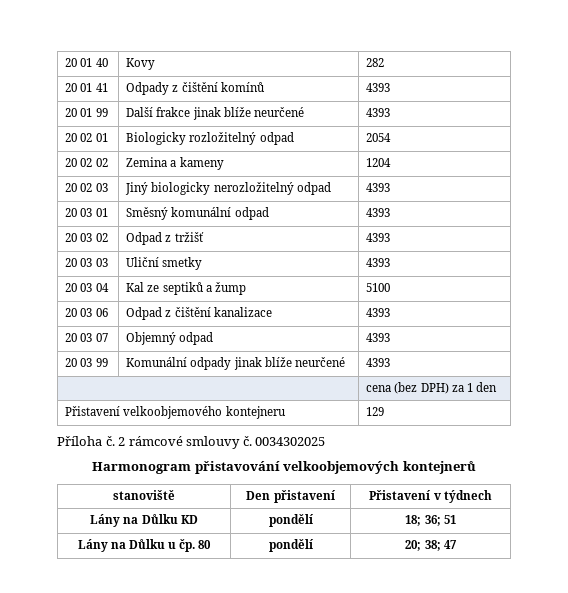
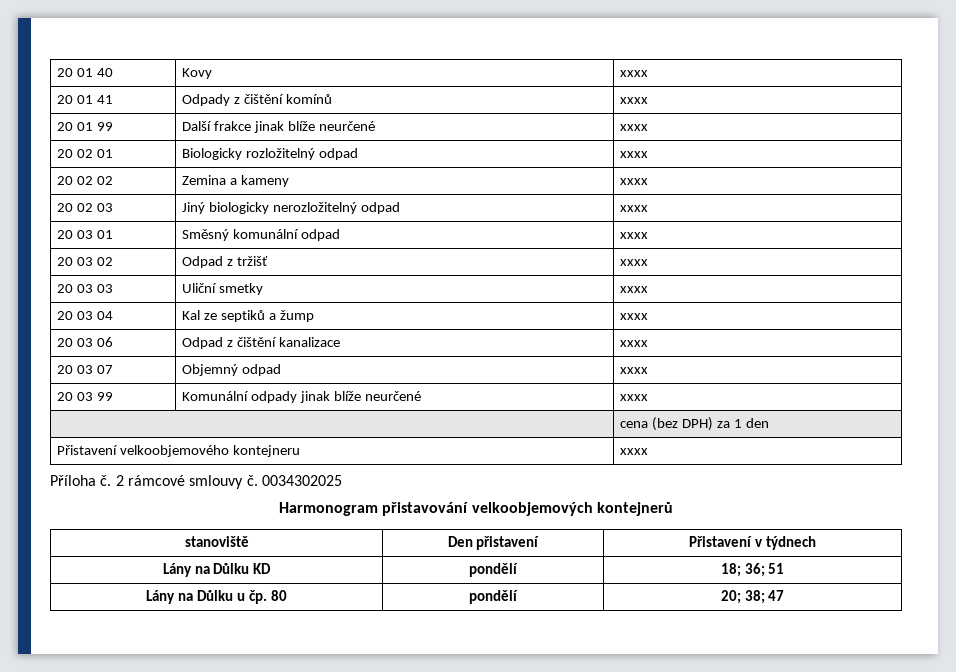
[366,58,385,67] 282 -> [620,70,649,77] xxxx
[366,83,391,92] 4393 -> [620,97,649,104] xxxx
[366,108,391,117] 4393 -> [620,124,649,131] xxxx
[366,133,392,142] 2054 -> [620,151,649,158] xxxx
[366,158,392,167] 1204 -> [620,178,649,185] xxxx
[366,183,391,192] 4393 -> [620,205,649,212] xxxx
[366,208,391,217] 4393 -> [620,232,649,239] xxxx
[366,233,391,242] 4393 -> [620,259,649,266] xxxx
[366,258,391,267] 4393 -> [620,286,649,293] xxxx
[366,283,391,292] 5100 -> [620,313,649,320] xxxx
[366,308,391,317] 4393 -> [620,340,649,347] xxxx
[366,333,391,342] 4393 -> [620,367,649,374] xxxx
[366,358,391,367] 4393 -> [620,394,649,401] xxxx
[366,407,385,416] 129 -> [620,448,649,455] xxxx

